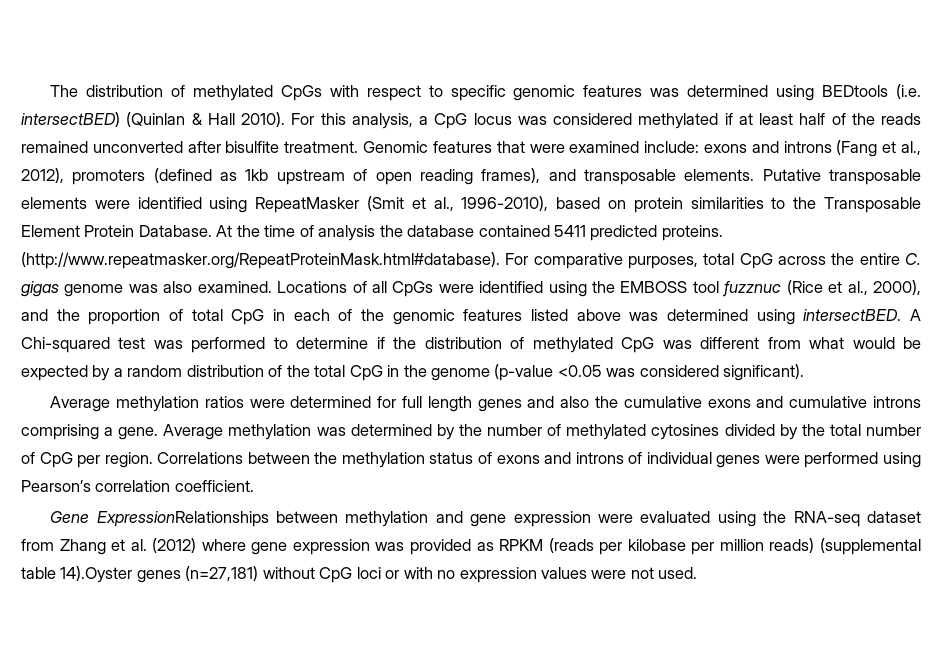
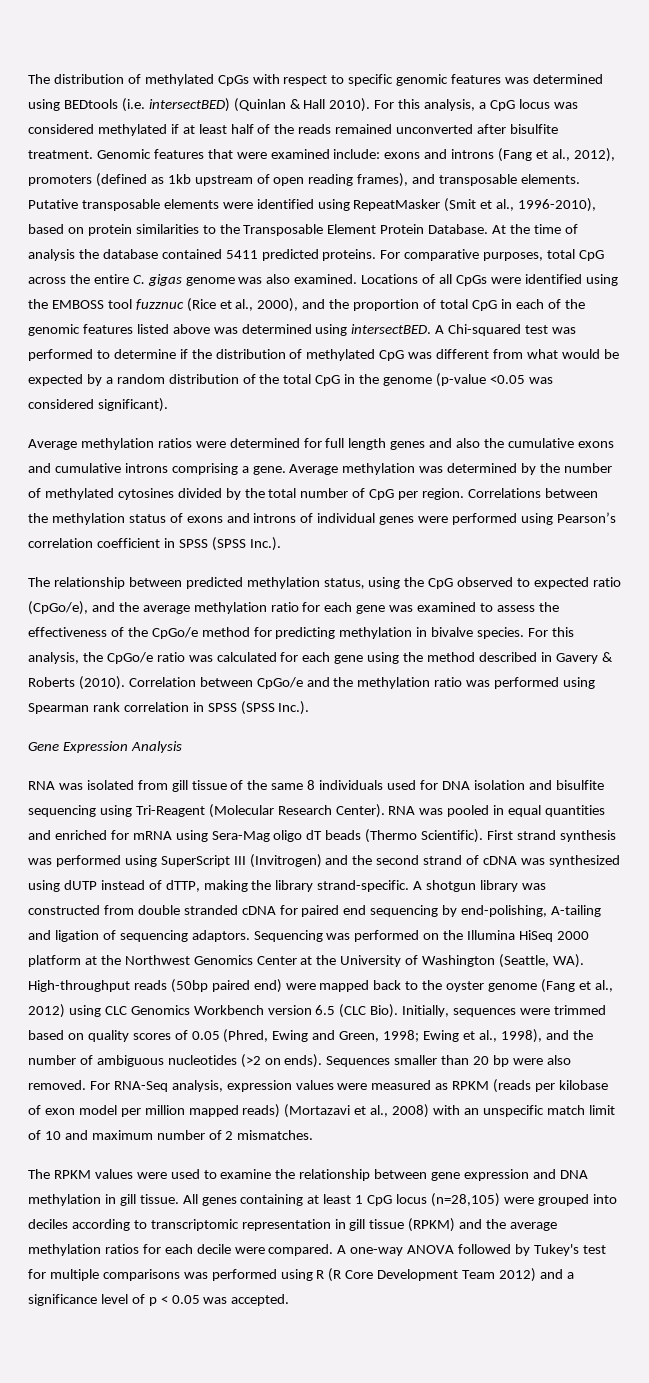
[21,252,500,269] (http://www.repeatmasker.org/RepeatProteinMask.html#database). -> (377, 255) none
[174,480,254,492] [50,511,921,527] [21,538,471,555] coefficient. // Gene ExpressionRelationships between methylation and gene expression were evaluated using the RNA-seq dataset from Zhang et al. (2012) where gene expression was provided -> [96,537,281,551] [28,577,621,589] [28,601,559,615] [28,627,574,639] [28,652,613,664] [28,676,596,690] [28,701,310,715] [28,741,182,753] [28,780,604,792] [28,804,606,818] [28,829,616,843] [28,854,620,868] [28,880,546,892] [28,905,602,917] [28,930,589,942] [28,954,584,968] [28,979,613,993] [28,1004,606,1018] [28,1029,593,1043] [28,1054,571,1068] [28,1080,432,1092] coefficient in SPSS (SPSS Inc.). // The relationship between predicted methylation status, using the CpG observed to expected ratio (CpGo/e), and the average methylation ratio for each gene was examined to assess the effectiveness of the CpGo/e method for predicting methylation in bivalve species. For this analysis, the CpGo/e ratio was calculated for each gene using the method described in Gavery & Roberts (2010). Correlation between CpGo/e and the methylation ratio was performed using Spearman rank correlation in SPSS (SPSS Inc.). // Gene Expression Analysis // RNA was isolated from gill tissue of the same 8 individuals used for DNA isolation and bisulfite sequencing using Tri-Reagent (Molecular Research Center). RNA was pooled in equal quantities and enriched for mRNA using Sera-Mag oligo dT beads (Thermo Scientific). First strand synthesis was performed using SuperScript III (Invitrogen) and the second strand of cDNA was synthesized using dUTP instead of dTTP, making the library strand-specific. A shotgun library was constructed from double stranded cDNA for paired end sequencing by end-polishing, A-tailing and ligation of sequencing adaptors. Sequencing was performed on the Illumina HiSeq 2000 platform at the Northwest Genomics Center at the University of Washington (Seattle, WA). High-throughput reads (50bp paired end) were mapped back to the oyster genome (Fang et al., 2012) using CLC Genomics Workbench version 6.5 (CLC Bio). Initially, sequences were trimmed based on quality scores of 0.05 (Phred, Ewing and Green, 1998; Ewing et al., 1998), and the number of ambiguous nucleotides (>2 on ends). Sequences smaller than 20 bp were also removed. For RNA-Seq analysis, expression values were measured
[691,538,921,555] [21,566,698,583] per million reads) (supplemental table 14).Oyster genes (n=27,181) without CpG loci or with no expression values were not used. -> [28,1104,615,1118] [28,1130,314,1140] [28,1169,588,1181] [28,1193,617,1207] [28,1218,558,1232] [28,1244,606,1256] [28,1268,574,1282] [28,1294,290,1306] of exon model per million mapped reads) (Mortazavi et al., 2008) with an unspecific match limit of 10 and maximum number of 2 mismatches. // The RPKM values were used to examine the relationship between gene expression and DNA methylation in gill tissue. All genes containing at least 1 CpG locus (n=28,105) were grouped into deciles according to transcriptomic representation in gill tissue (RPKM) and the average methylation ratios for each decile were compared. A one-way ANOVA followed by Tukey's test for multiple comparisons was performed using R (R Core Development Team 2012) and a significance level of p < 0.05 was accepted.

